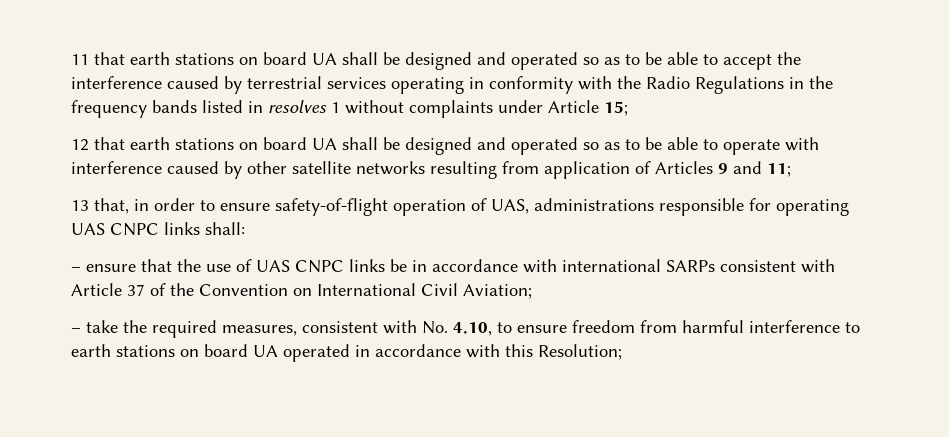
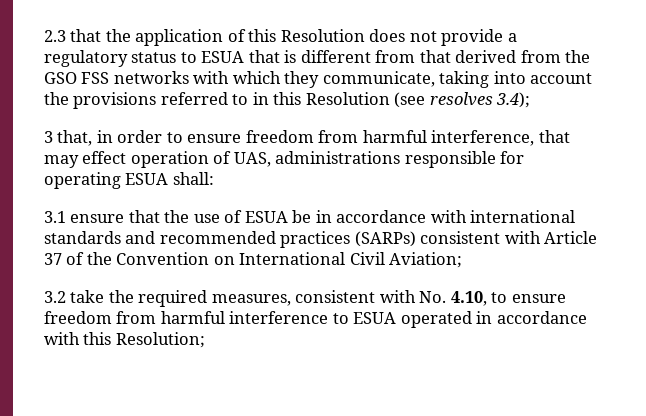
[71,52,801,70] [71,76,833,94] [71,100,628,118] [71,137,819,155] [71,161,791,179] [71,200,89,211] 11 that earth stations on board UA shall be designed and operated so as to be able to accept the interference caused by terrestrial services operating in conformity with the Radio Regulations in the frequency bands listed in resolves 1 without complaints under Article 15; // 12 that earth stations on board UA shall be designed and operated so as to be able to operate with interference caused by other satellite networks resulting from application of Articles 9 and 11; // 13 -> [44,29,517,46] [44,50,591,67] [44,71,593,88] [44,92,531,109] [44,131,53,143] 2.3 that the application of this Resolution does not provide a regulatory status to ESUA that is different from that derived from the GSO FSS networks with which they communicate, taking into account the provisions referred to in this Resolution (see resolves 3.4); // 3
[275,198,388,216] safety-of-flight -> [245,130,570,146] [44,151,127,168] freedom from harmful interference, that may effect
[71,222,200,236] UAS CNPC links -> [125,173,169,185] ESUA
[71,267,81,272] – -> [44,211,66,223] 3.1
[256,259,385,273] UAS CNPC links -> [244,211,288,223] ESUA
[666,260,715,272] SARPs -> [44,231,416,248] standards and recommended practices (SARPs)
[71,328,81,333] – -> [44,291,66,303] 3.2
[71,344,278,357] earth stations on board UA -> [353,312,397,324] ESUA

